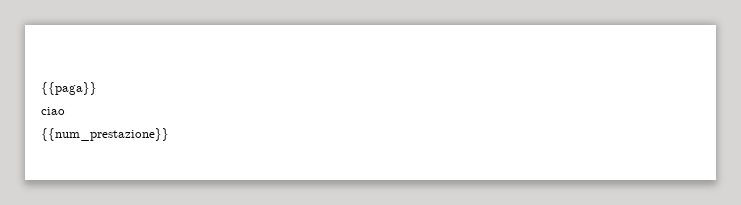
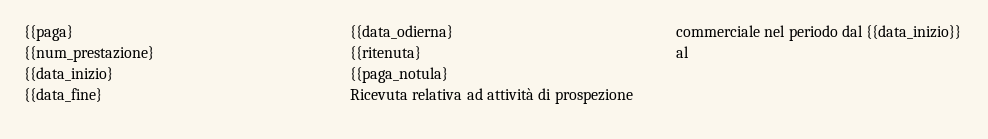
[41,82,97,95] [41,107,65,115] [41,128,169,141] {{paga}} // ciao // {{num_prestazione}} -> [24,25,73,41] [24,46,154,62] [24,67,113,81] [24,88,102,102] [350,25,453,39] [350,46,421,60] [350,67,448,83] [350,88,633,104] [676,25,962,41] [676,46,689,58] {{paga} // {{num_prestazione} // {{data_inizio} // {{data_fine} // {{data_odierna} // {{ritenuta} // {{paga_notula} // Ricevuta relativa ad attività di prospezione commerciale nel periodo dal {{data_inizio}} al

